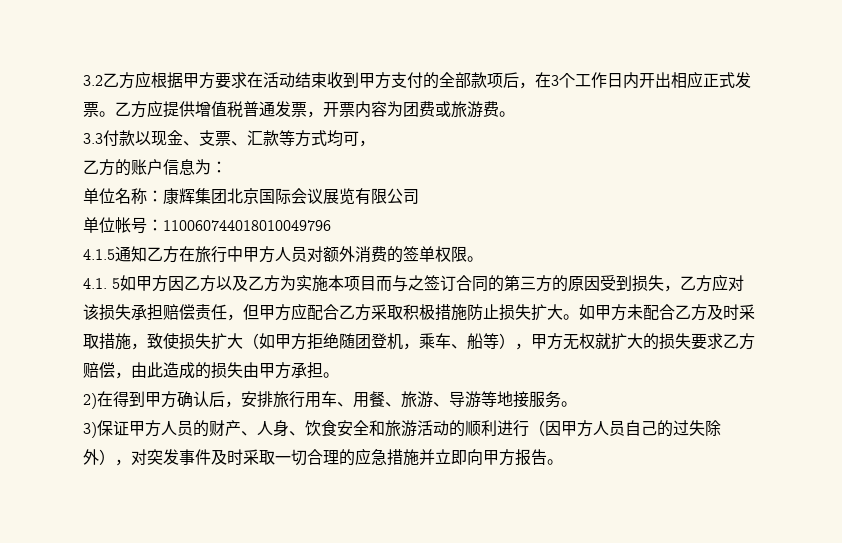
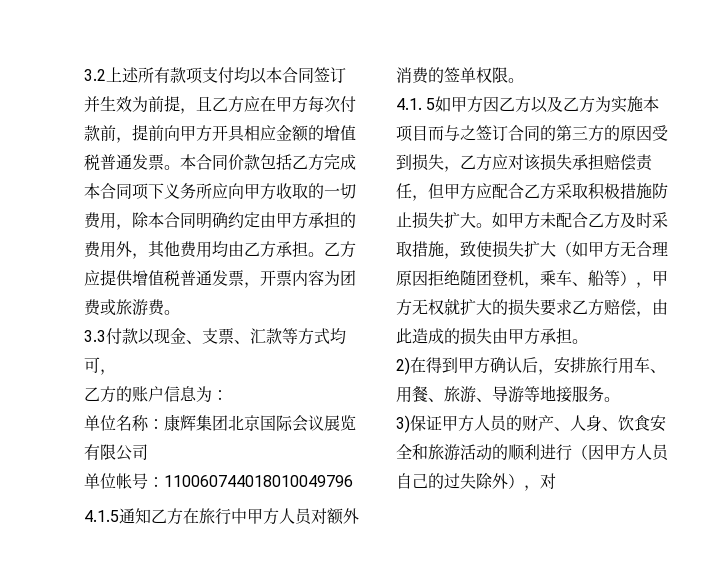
[103,71,751,89] [83,102,99,117] 乙方应根据甲方要求在活动结束收到甲方支付的全部款项后，在3个工作日内开出相应正式发票 -> [106,67,346,84] [84,95,356,114] [84,124,356,143] [84,154,356,171] [84,183,356,200] [84,212,356,230] [84,241,308,259] 上述所有款项支付均以本合同签订并生效为前提，且乙方应在甲方每次付款前，提前向甲方开具相应金额的增值税普通发票。本合同价款包括乙方完成本合同项下义务所应向甲方收取的一切费用，除本合同明确约定由甲方承担的费用外，其他费用均由乙方承担
(307, 341) none -> [620,241,668,257] [396,270,428,286] 无合理原因
[147,448,563,466] 突发事件及时采取一切合理的应急措施并立即向甲方报告。 -> (556, 481) none

